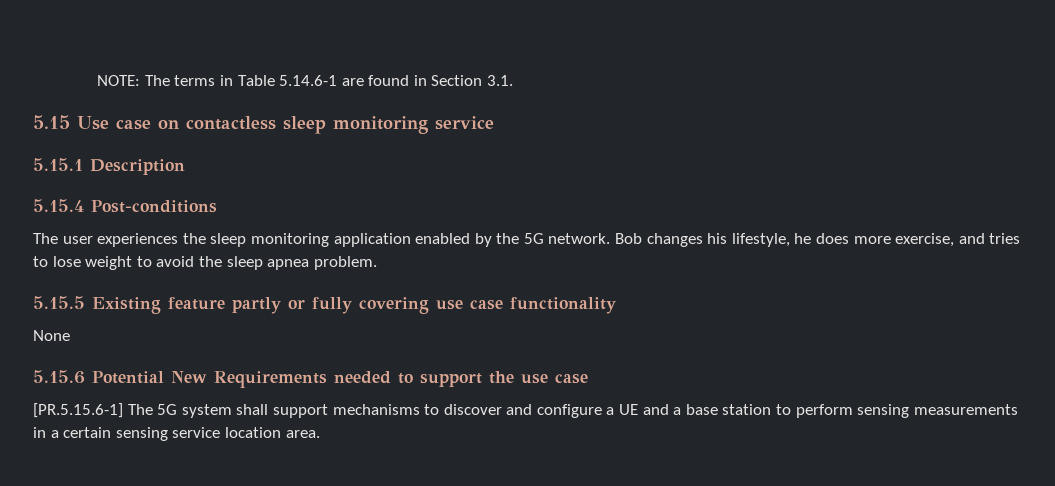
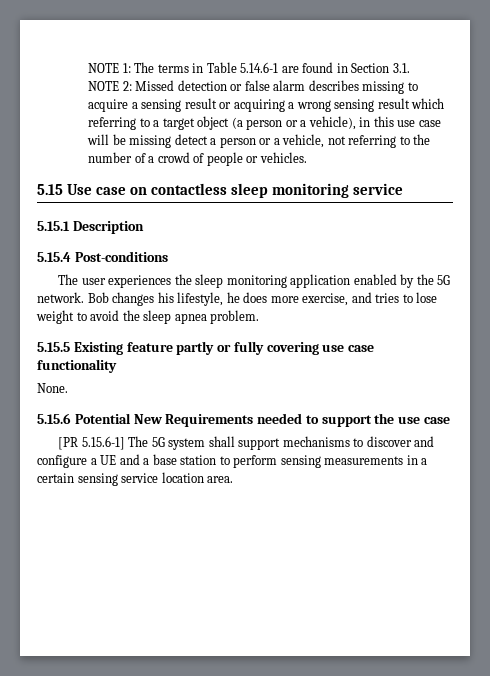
[97,75,141,86] NOTE: -> [87,63,131,73] NOTE 1:
(514, 80) none -> [87,80,418,94] [87,98,445,112] [87,116,441,130] [86,134,431,148] [87,152,307,166] // NOTE 2: Missed detection or false alarm describes missing to acquire a sensing result or acquiring a wrong sensing result which referring to a target object (a person or a vehicle), in this use case will be missing detect a person or a vehicle, not referring to the number of a crowd of people or vehicles.
[33,330,70,341] // None -> [37,383,68,393] // None.
[33,403,123,418] [PR.5.15.6-1] -> [58,436,125,450] [PR 5.15.6-1]

